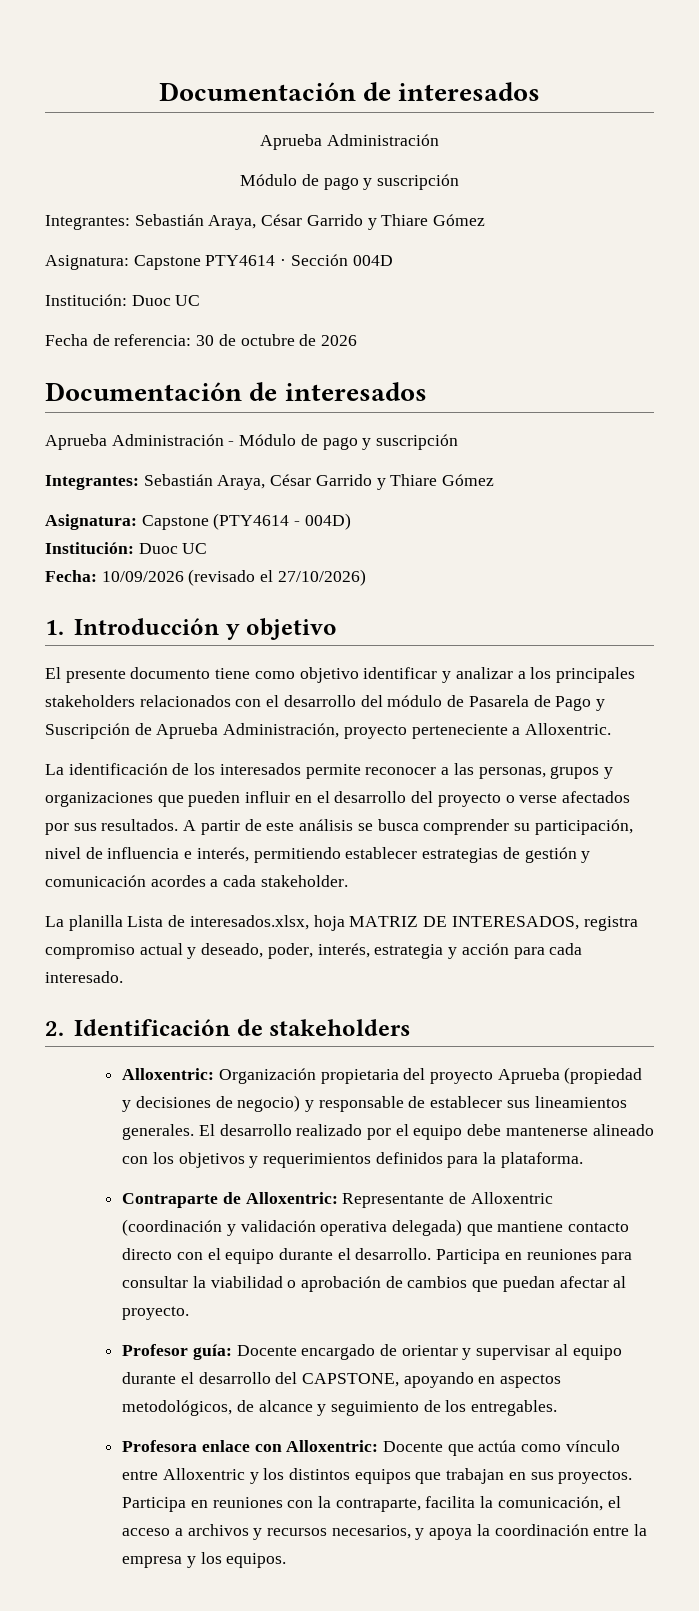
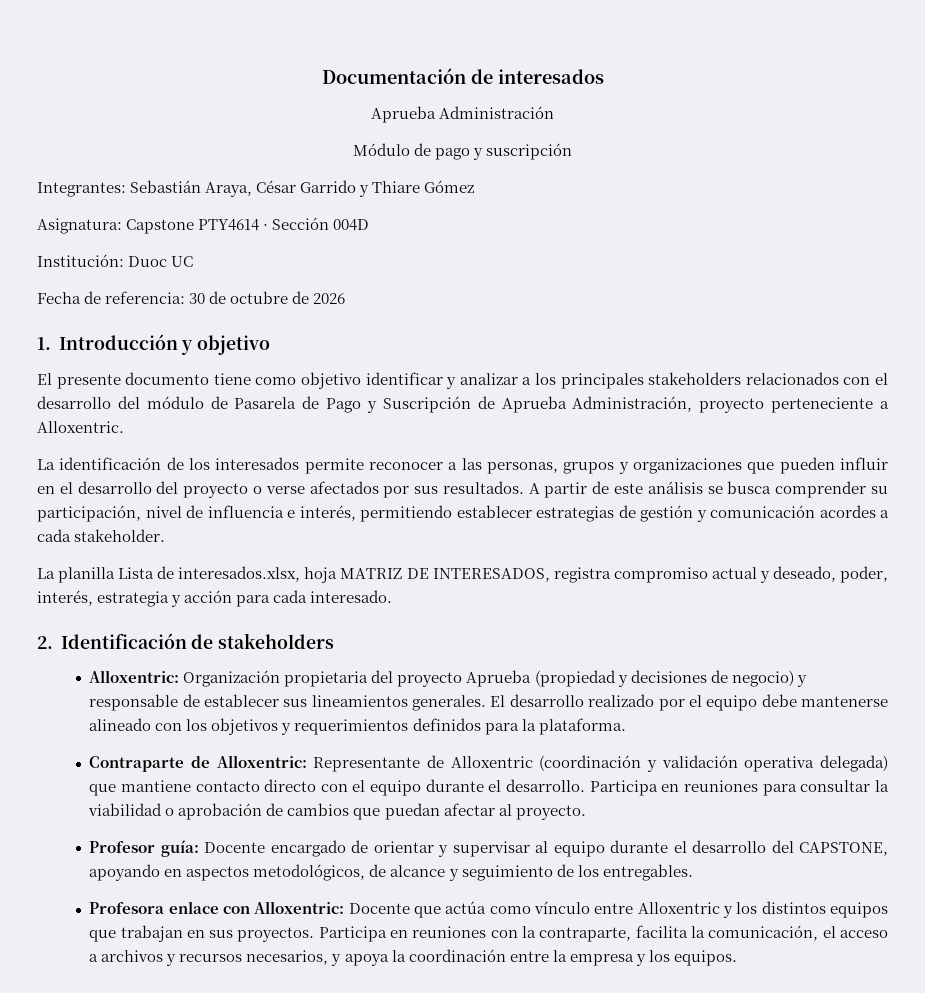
[45,382,427,401] [45,434,459,450] [45,474,495,490] [45,513,351,530] [45,542,208,554] [45,569,366,586] // Documentación de interesados // Aprueba Administración - Módulo de pago y suscripción // Integrantes: Sebastián Araya, César Garrido y Thiare Gómez // Asignatura: Capstone (PTY4614 - 004D) // Institución: Duoc UC // Fecha: 10/09/2026 (revisado el 27/10/2026) -> (346, 298) none

